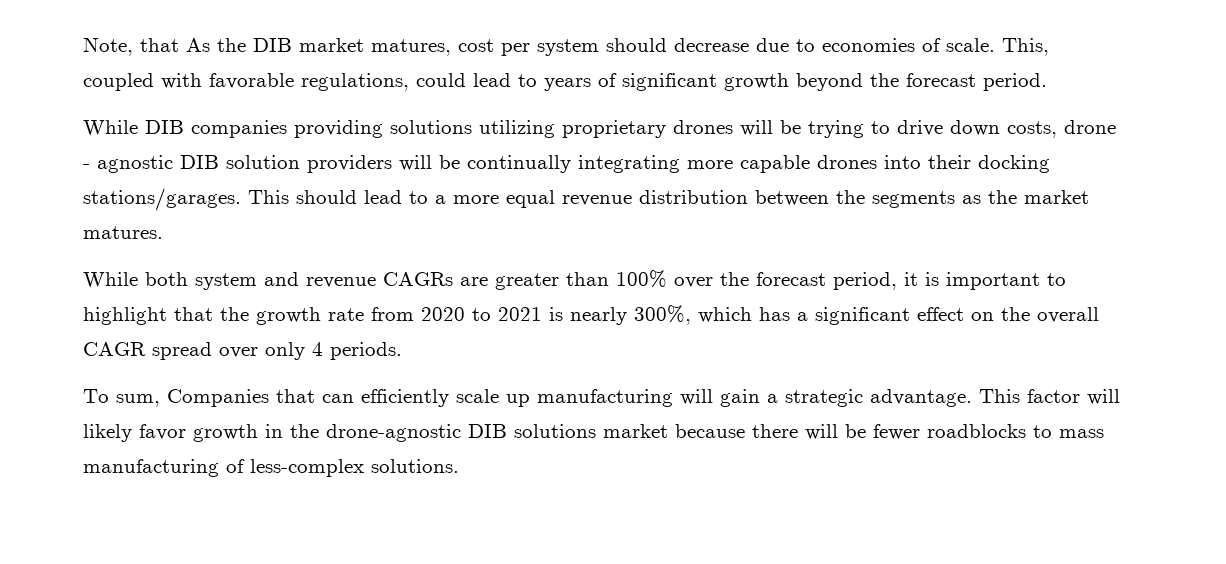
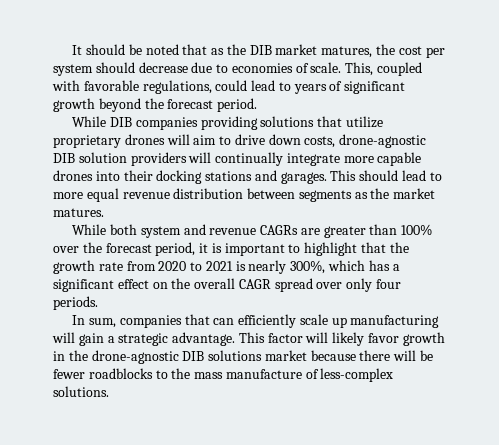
[83,37,210,56] Note, that As -> [72,44,225,55] It should be noted that as
(451, 47) none -> [376,44,396,55] the
[479,120,555,138] utilizing -> [317,116,383,128] that utilize
[780,120,864,138] be trying -> [193,135,217,145] aim
[1064,120,1116,134] [83,155,173,173] drone - agnostic -> [339,134,427,148] drone-agnostic
[439,155,680,173] be continually integrating -> [215,152,340,166] continually integrate
[83,188,241,211] stations/garages. -> [205,170,327,184] stations and garages.
[435,195,446,204] a -> (442, 176) none
[836,190,865,204] the -> (296, 193) none
[312,342,323,356] 4 -> [376,279,402,289] four
[83,389,269,407] To sum, Companies -> [72,315,182,328] In sum, companies
[1059,429,1104,438] [83,459,219,477] mass manufacturing -> [171,368,302,379] the mass manufacture

